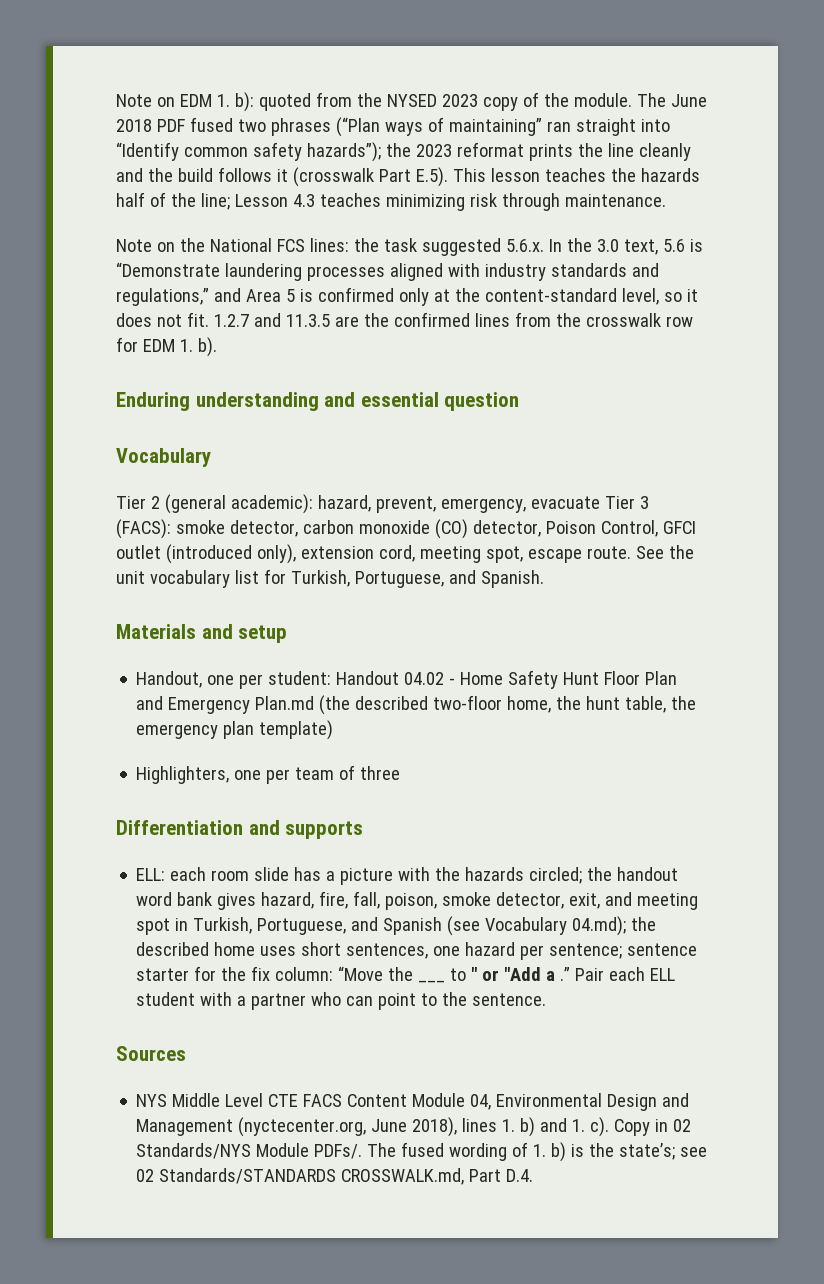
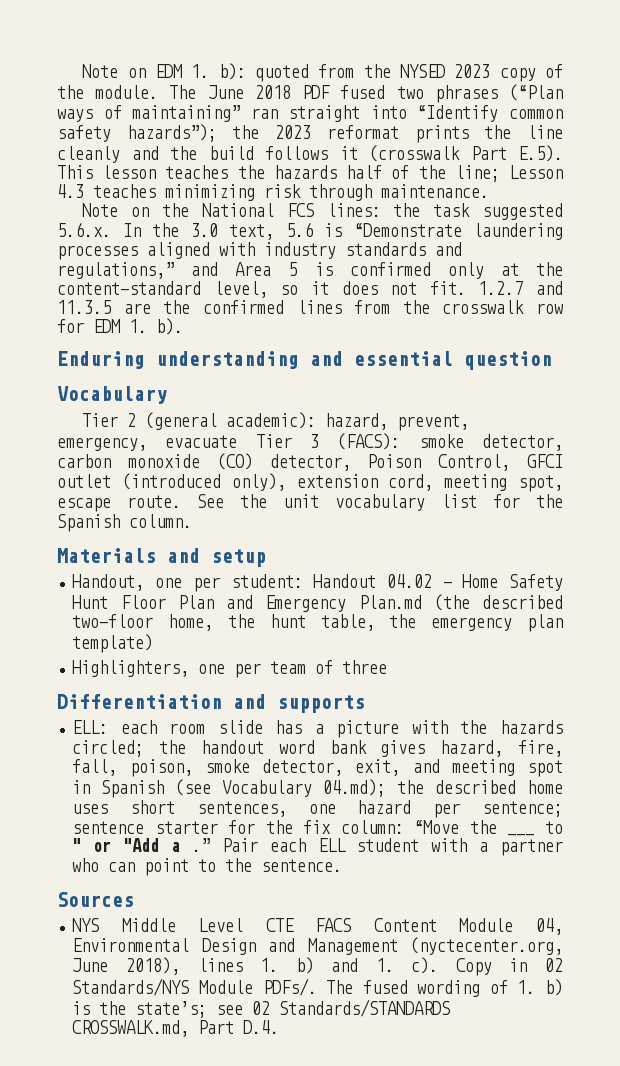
[290,570,544,588] Turkish, Portuguese, and Spanish. -> [536,494,563,508] [57,514,192,532] the Spanish column.
[193,917,379,935] Turkish, Portuguese, and -> (91, 787) none

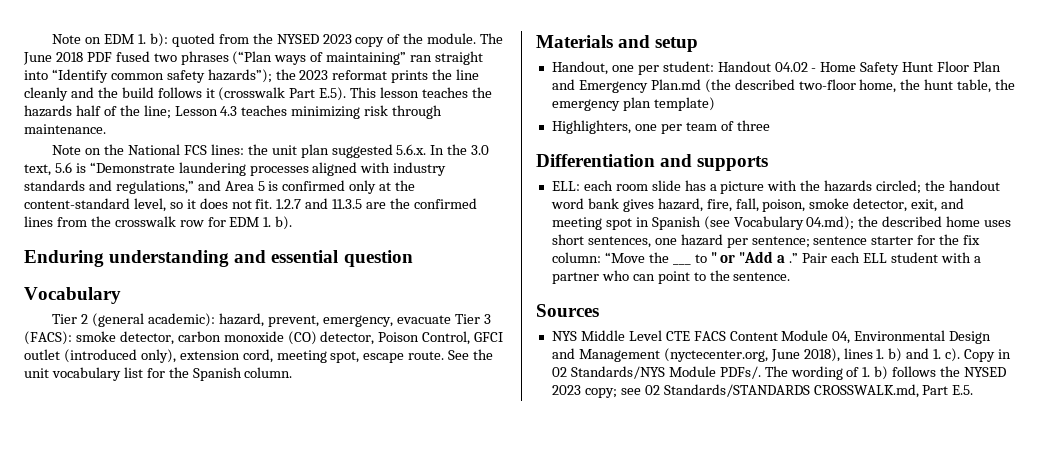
[433,203,471,217] task -> [271,144,329,158] unit plan
[362,980,408,994] fused -> (788, 371) none
[72,1001,208,1018] is the state’s; -> [892,366,1007,377] [551,385,617,398] follows the NYSED 2023 copy;
[243,1020,280,1034] D.4. -> [952,385,974,395] E.5.

